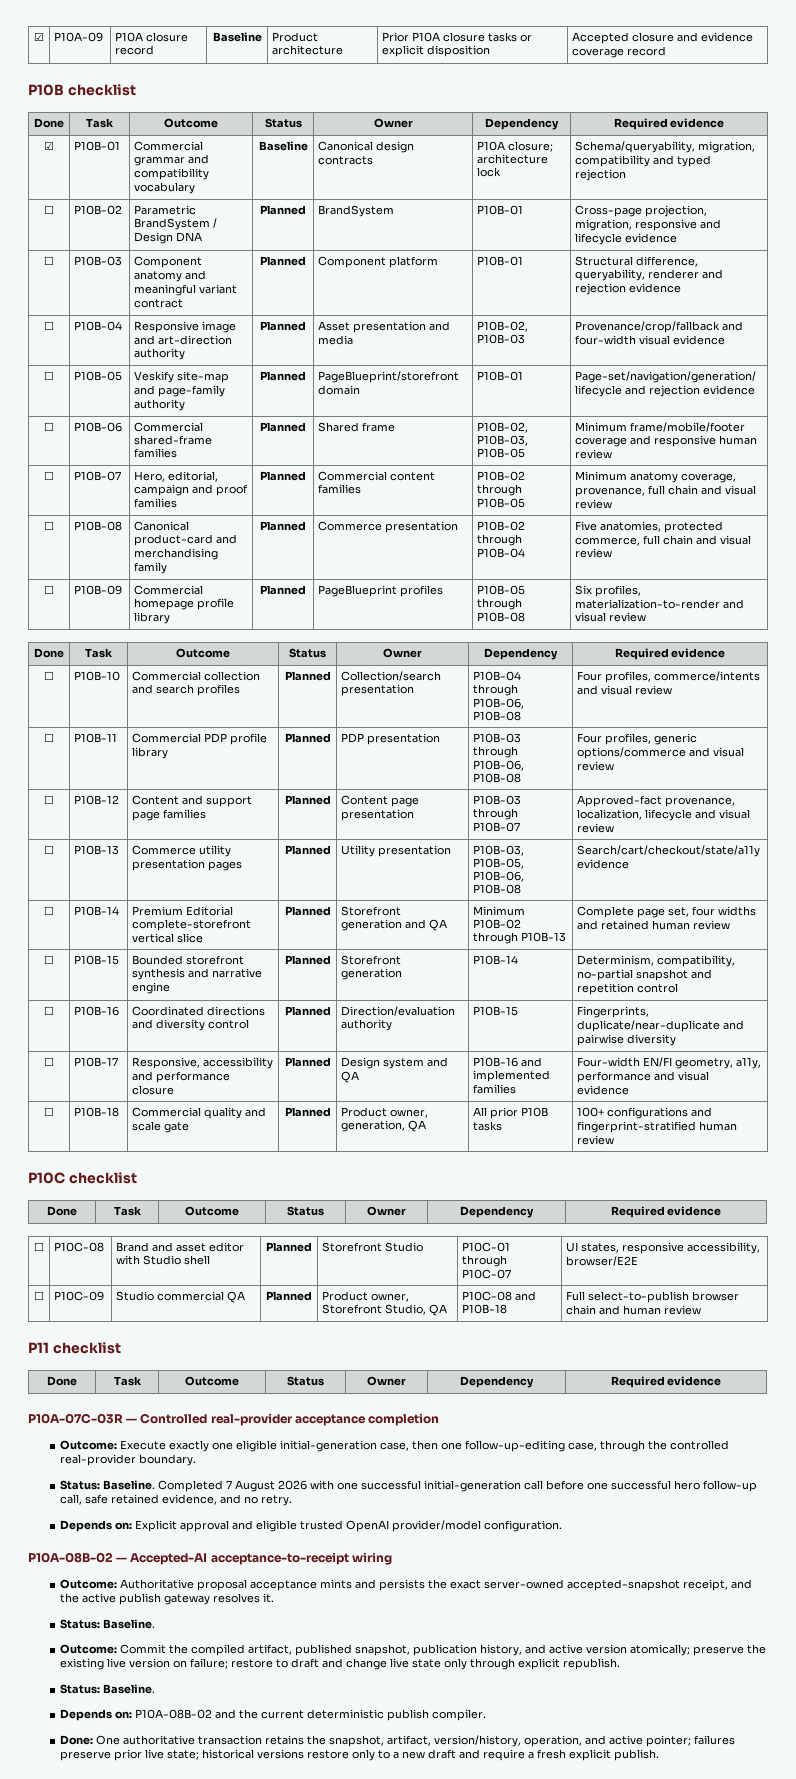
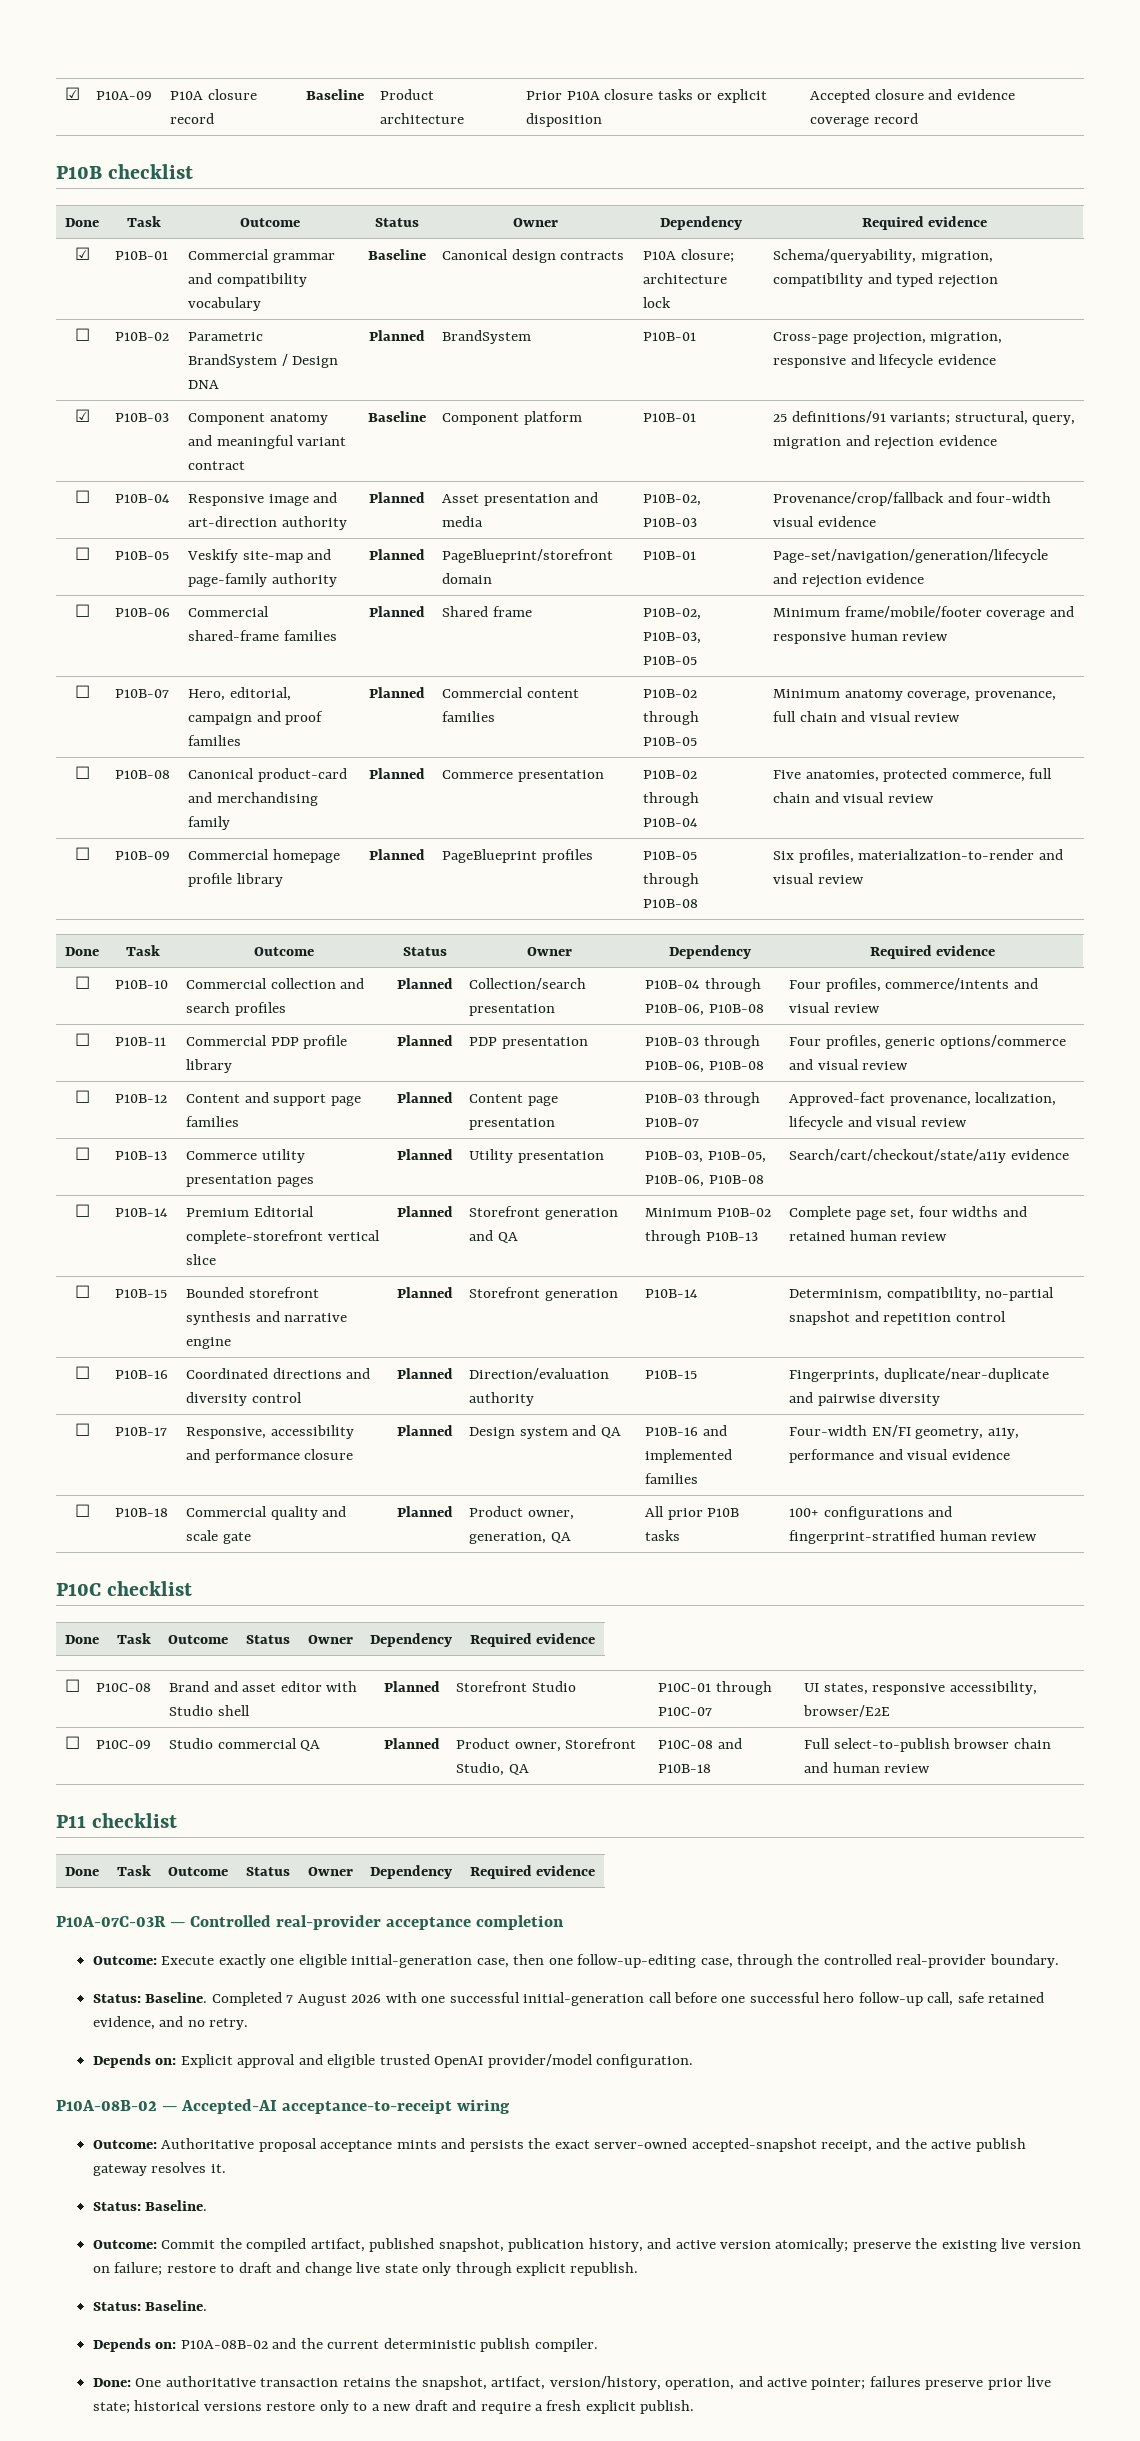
[44,256,54,265] ☐ -> [74,409,90,422] ☑
[260,256,306,266] Planned -> [367,411,426,422] Baseline
[575,256,699,267] [575,269,700,281] Structural difference, queryability, renderer -> [773,411,1076,425] [773,437,842,449] 25 definitions/91 variants; structural, query, migration

